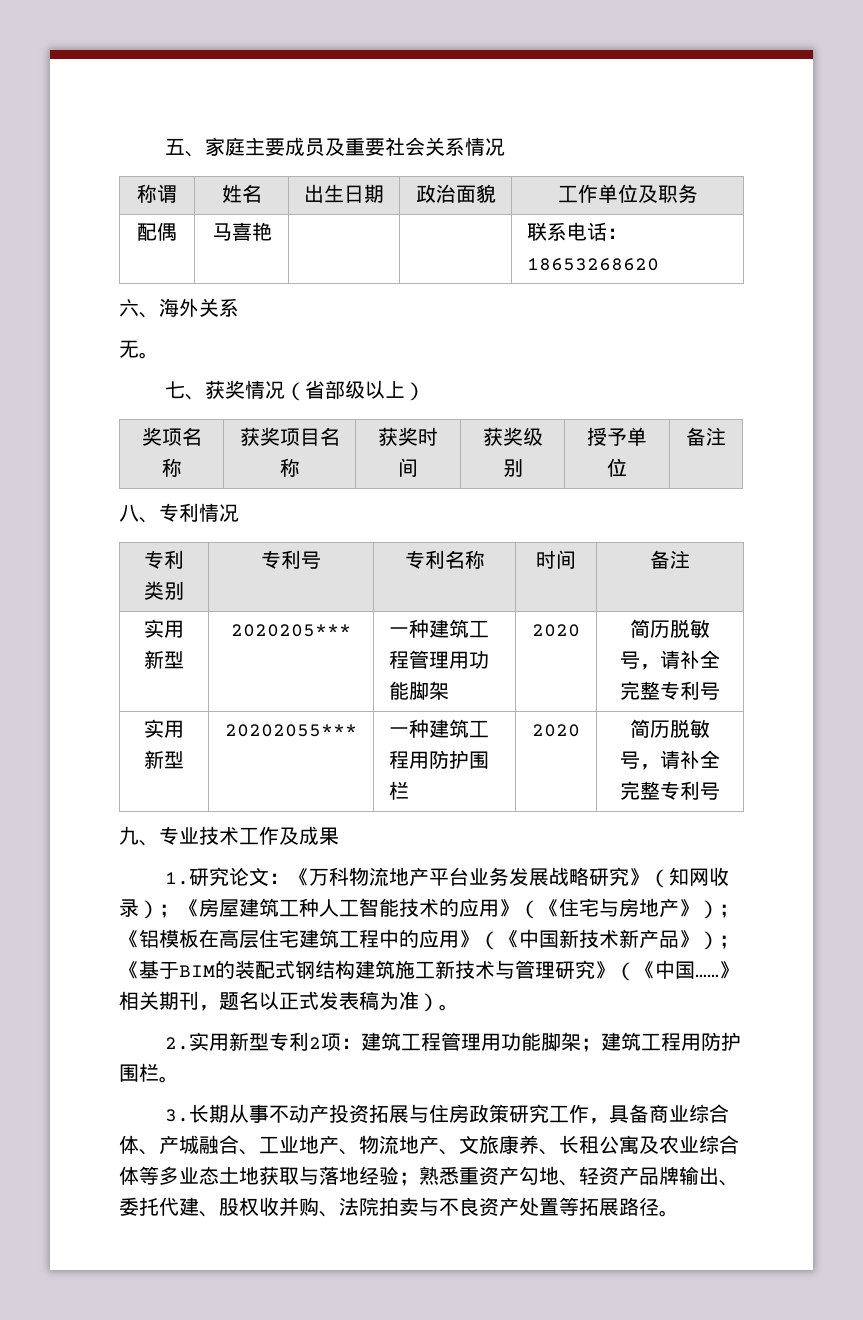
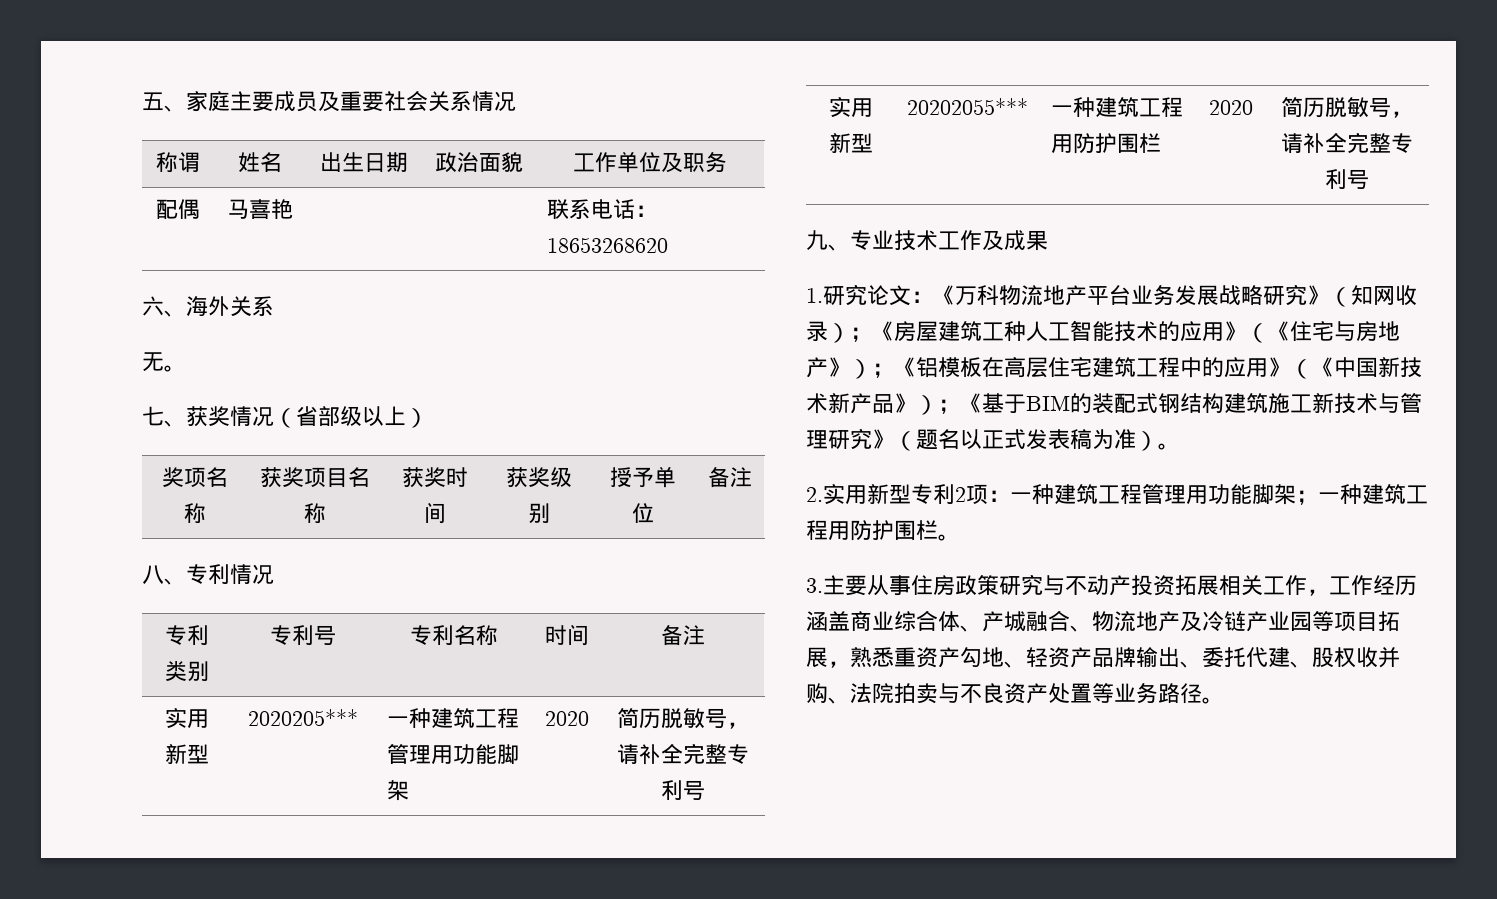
[635,960,739,979] [119,991,219,1011] 《中国……》相关期刊， -> (916, 441) none
(362, 1043) none -> [1010,484,1054,504] 一种
(602, 1045) none -> [1318,484,1362,504] 一种
[189,1104,650,1124] 长期从事不动产投资拓展与住房政策研究工作，具备 -> [823,574,1417,596] [806,611,850,631] 主要从事住房政策研究与不动产投资拓展相关工作，工作经历涵盖
[259,1135,739,1155] [119,1166,419,1186] 工业地产、物流地产、文旅康养、长租公寓及农业综合体等多业态土地获取与落地经验； -> [1092,611,1400,632] [806,647,850,668] 物流地产及冷链产业园等项目拓展，
[579,1197,619,1216] 拓展 -> [1114,683,1158,704] 业务

